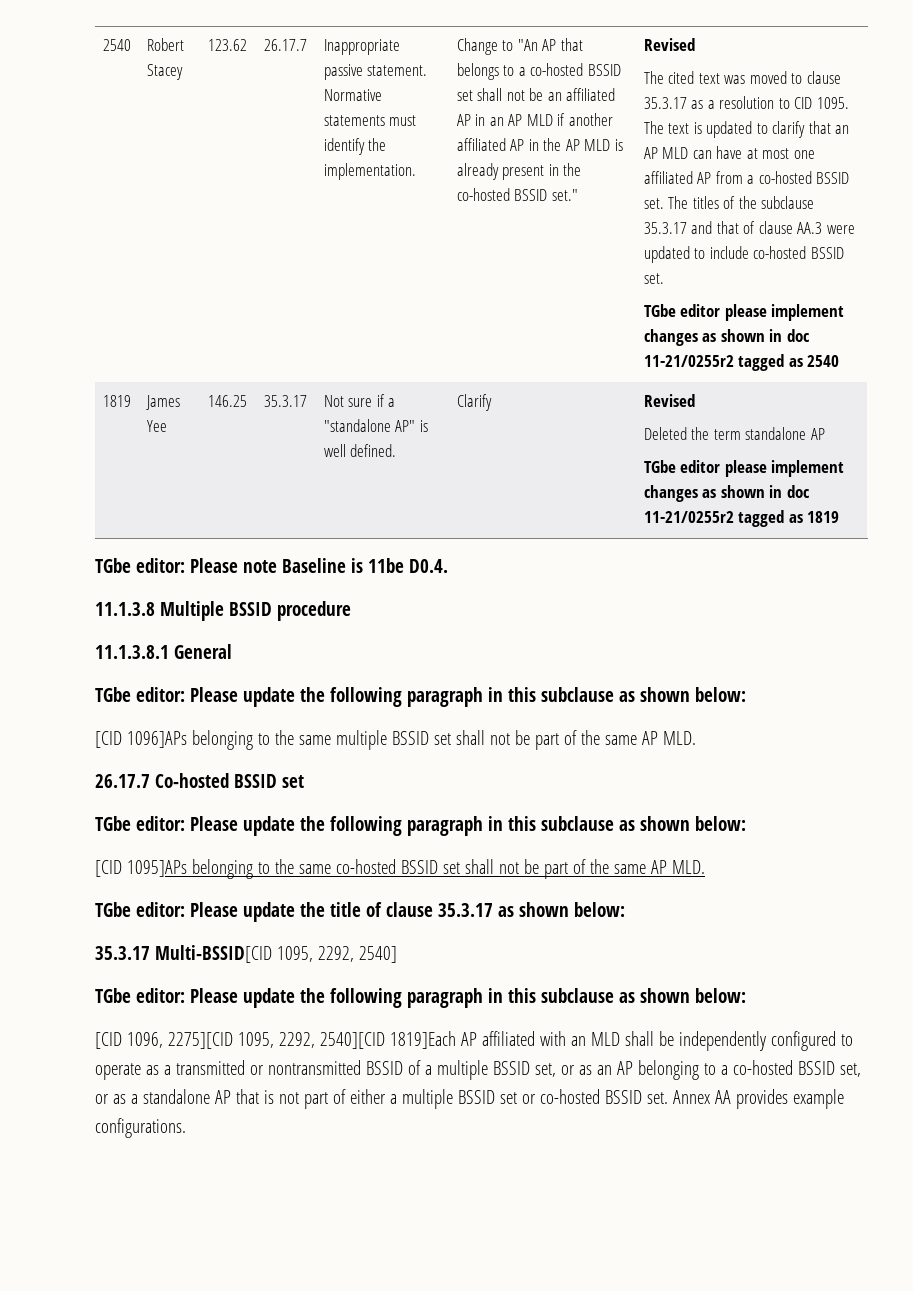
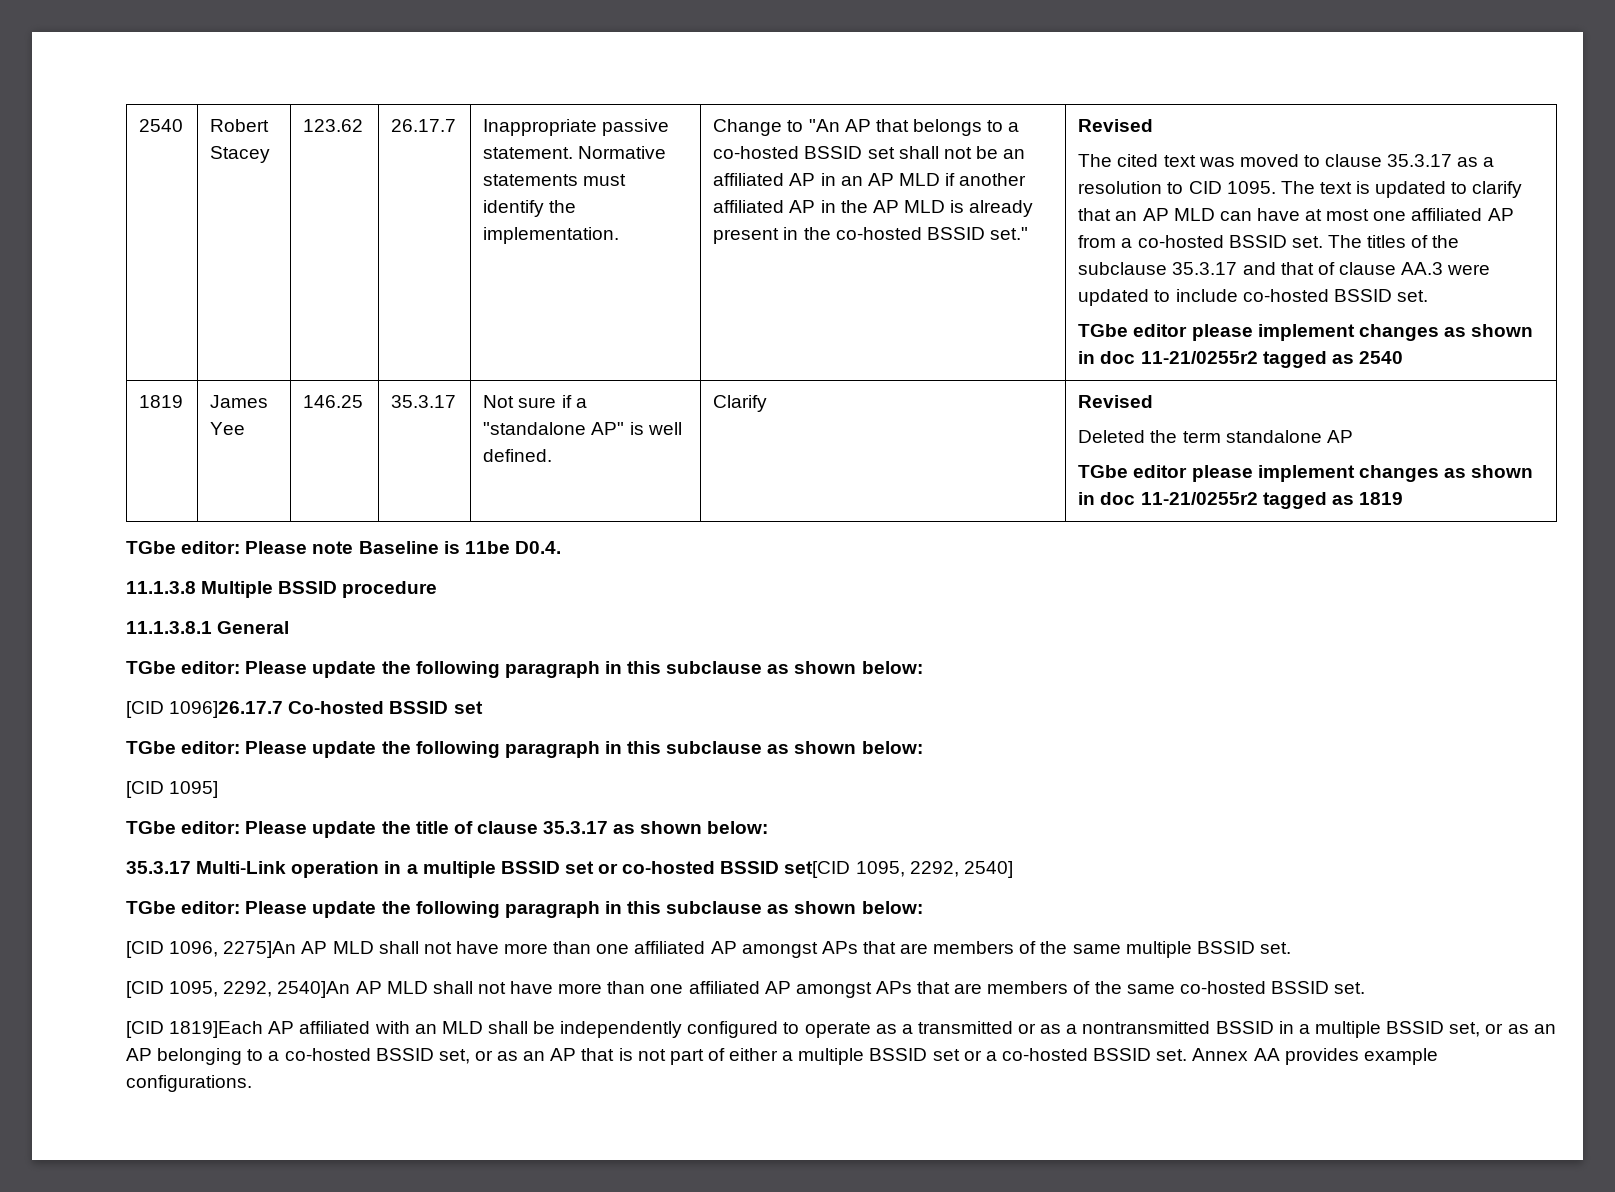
[126,730,696,750] [95,774,150,788] 1096]APs belonging to the same multiple BSSID set shall not be part of the same AP MLD. // 26.17.7 -> [169,701,284,718] 1096]26.17.7
[126,859,705,879] 1095]APs belonging to the same co-hosted BSSID set shall not be part of the same AP MLD. -> [169,781,219,798] 1095]
[154,945,272,963] Multi-BSSID[CID -> [196,861,851,878] Multi-Link operation in a multiple BSSID set or co-hosted BSSID set[CID
[167,1032,385,1049] 2275][CID 1095, 2292, 2540][CID -> [223,941,1291,958] [126,981,1366,998] [126,1021,164,1038] 2275]An AP MLD shall not have more than one affiliated AP amongst APs that are members of the same multiple BSSID set. // [CID 1095, 2292, 2540]An AP MLD shall not have more than one affiliated AP amongst APs that are members of the same co-hosted BSSID set. // [CID
(264, 1070) none -> [1040,1024,1078,1034] as a
[407,1060,421,1075] of -> [1278,1021,1294,1034] in
[130,1089,210,1104] a standalone -> [523,1051,546,1061] an
(536, 1099) none -> [985,1051,997,1061] a

